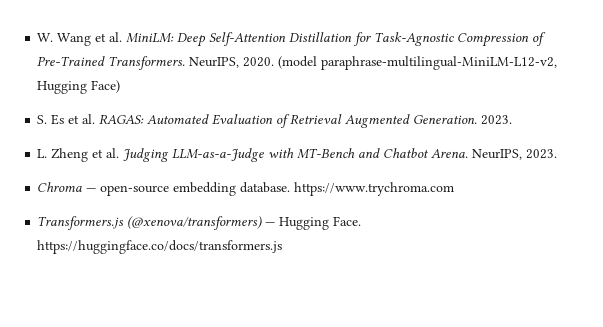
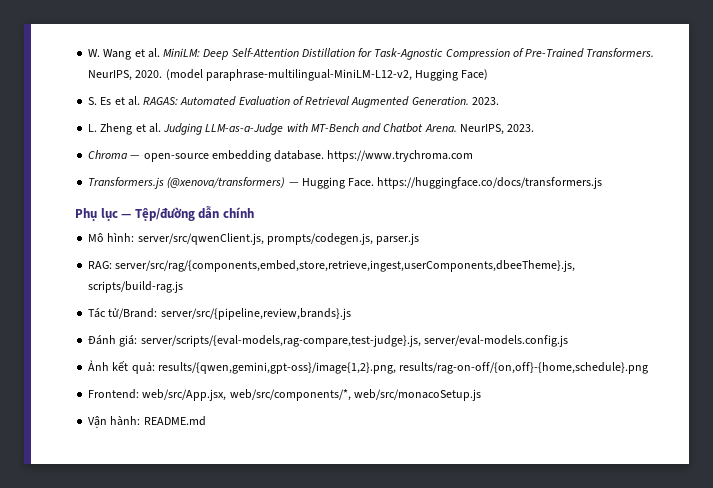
(283, 247) none -> [75,206,254,221] [88,233,420,245] [88,260,576,272] [88,281,184,293] [88,308,351,320] [88,335,568,347] [88,360,649,374] [88,389,481,401] [88,416,206,428] // Phụ lục — Tệp/đường dẫn chính // Mô hình: server/src/qwenClient.js, prompts/codegen.js, parser.js // RAG: server/src/rag/{components,embed,store,retrieve,ingest,userComponents,dbeeTheme}.js, scripts/build-rag.js // Tác tử/Brand: server/src/{pipeline,review,brands}.js // Đánh giá: server/scripts/{eval-models,rag-compare,test-judge}.js, server/eval-models.config.js // Ảnh kết quả: results/{qwen,gemini,gpt-oss}/image{1,2}.png, results/rag-on-off/{on,off}-{home,schedule}.png // Frontend: web/src/App.jsx, web/src/components/*, web/src/monacoSetup.js // Vận hành: README.md

